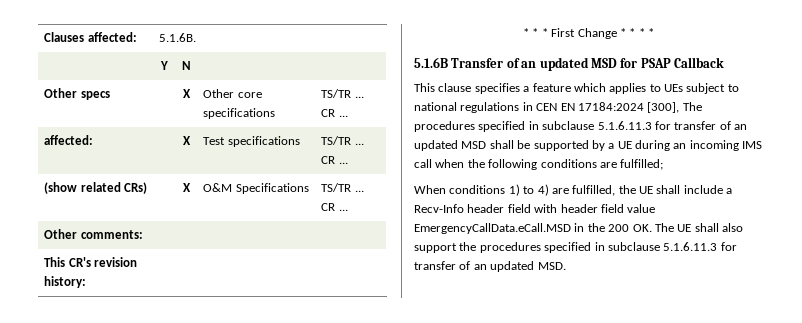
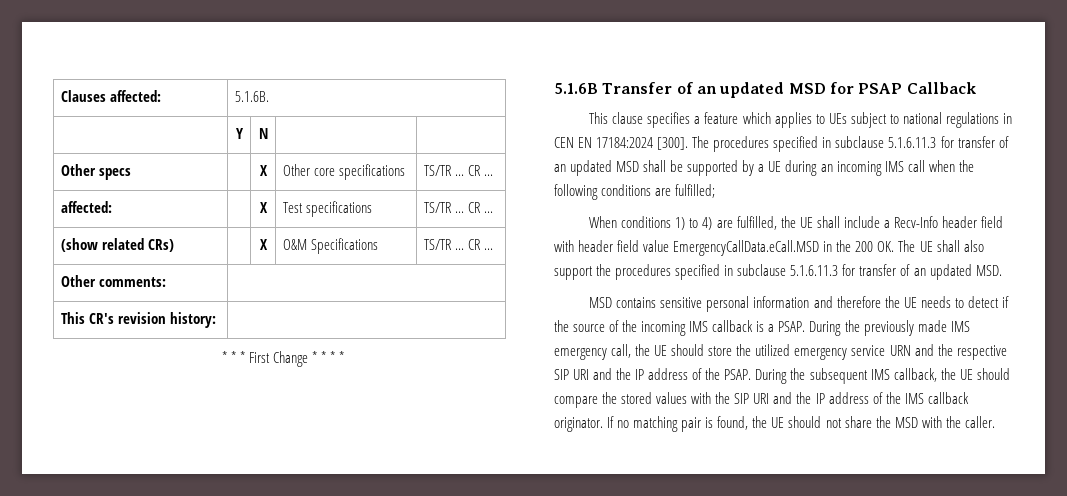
[647,102,680,113] [300], -> [657,137,689,150] [300].
(566, 266) none -> [589,296,1009,312] [554,320,970,336] [554,344,1007,360] [554,368,1010,384] [554,392,969,408] [554,416,995,432] // MSD contains sensitive personal information and therefore the UE needs to detect if the source of the incoming IMS callback is a PSAP. During the previously made IMS emergency call, the UE should store the utilized emergency service URN and the respective SIP URI and the IP address of the PSAP. During the subsequent IMS callback, the UE should compare the stored values with the SIP URI and the IP address of the IMS callback originator. If no matching pair is found, the UE should not share the MSD with the caller.

